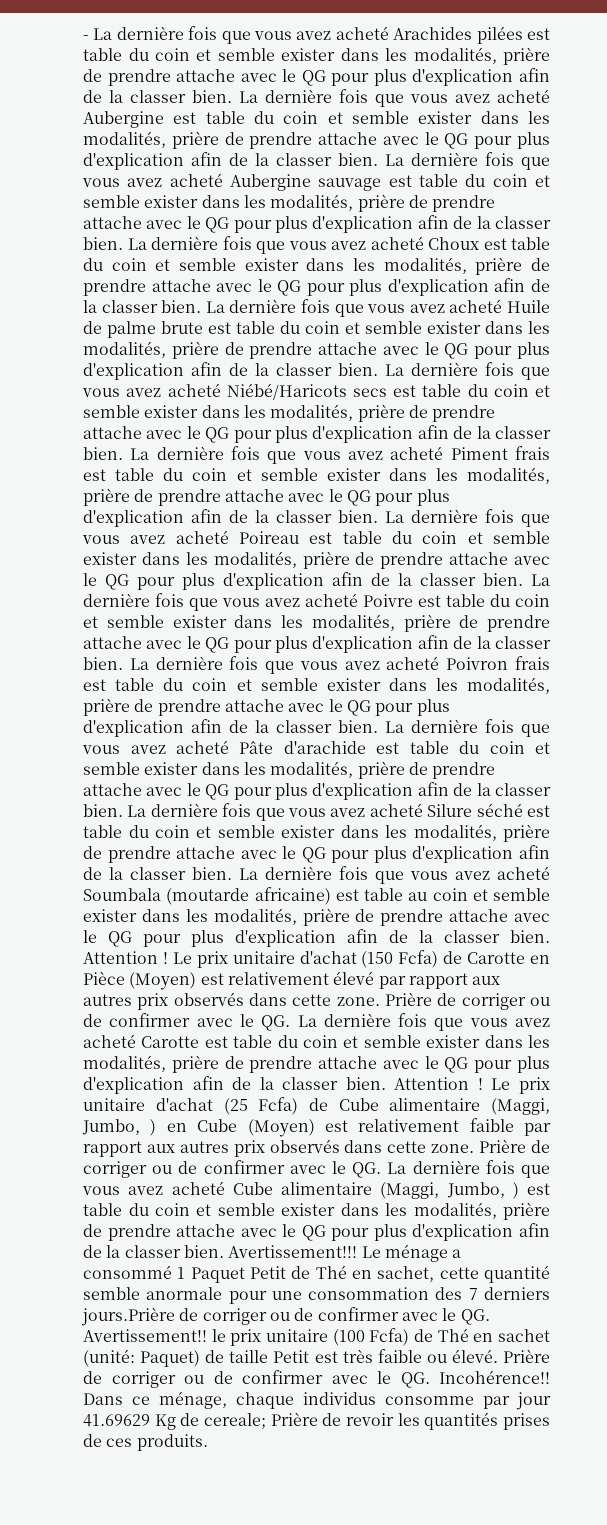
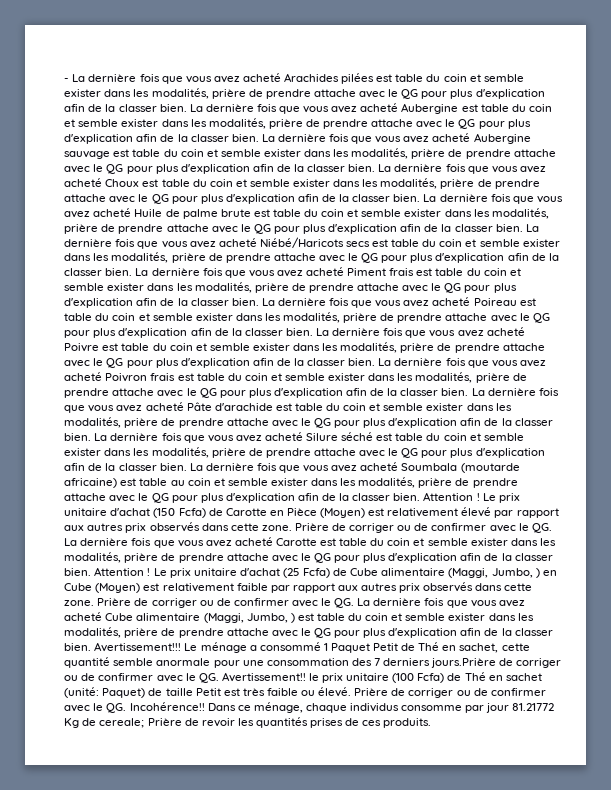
[83,1414,151,1427] 41.69629 -> [512,703,555,711] 81.21772

